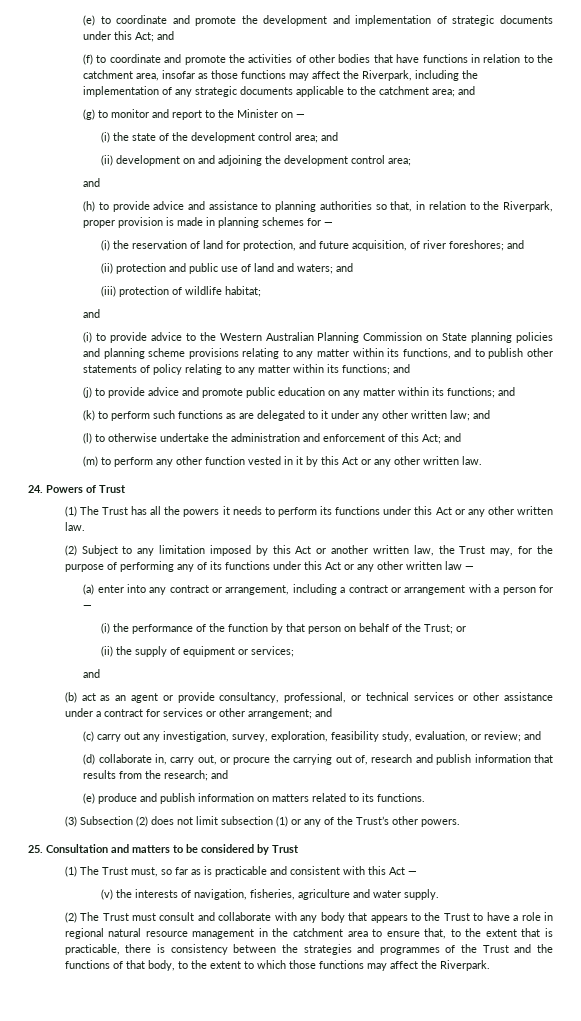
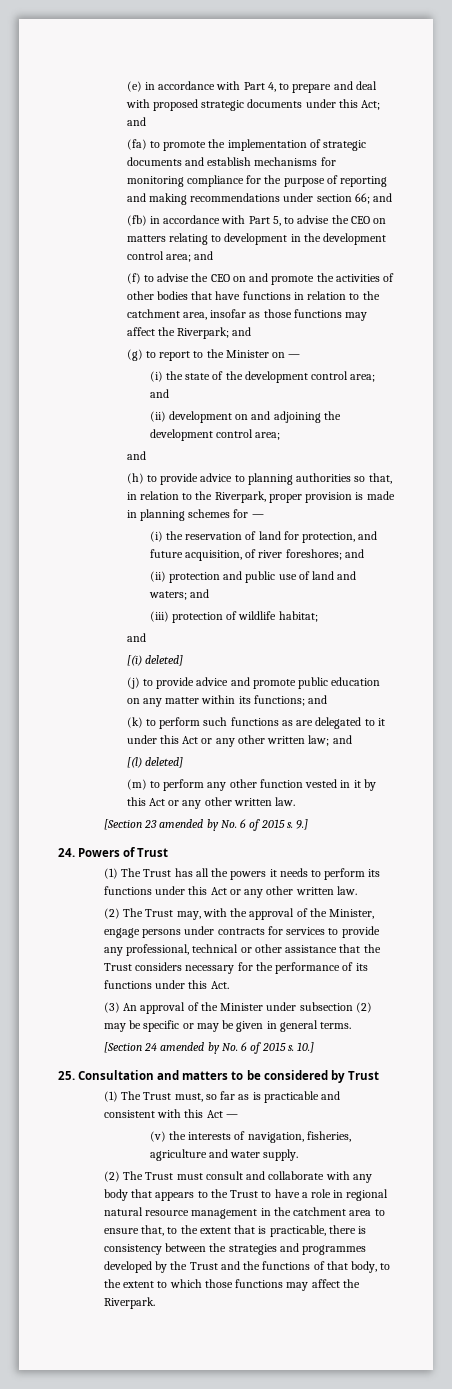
[83,15,447,26] (e) to coordinate and promote the development and implementation of -> [126,81,377,93] [125,99,199,111] (e) in accordance with Part 4, to prepare and deal with proposed
[83,54,161,65] (f) to coordinate -> [126,139,367,151] [126,157,336,166] [126,175,388,187] [126,193,393,205] [126,215,387,226] [126,233,387,245] [126,251,214,262] [126,273,246,284] (fa) to promote the implementation of strategic documents and establish mechanisms for monitoring compliance for the purpose of reporting and making recommendations under section 66; and // (fb) in accordance with Part 5, to advise the CEO on matters relating to development in the development control area; and // (f) to advise the CEO on
[362,70,479,81] [83,86,456,97] Riverpark, including the implementation of any strategic documents applicable to the catchment area; -> [177,327,230,339] Riverpark;
[111,109,170,118] monitor and -> (157, 354) none
[188,201,258,210] and assistance -> (233, 477) none
[83,332,553,343] [83,348,553,359] [83,364,411,375] (i) to provide advice to the Western Australian Planning Commission on State planning policies and planning scheme provisions relating to any matter within its functions, and to publish other statements of policy relating to any matter within its functions; and -> [126,655,184,666] [(i) deleted]
(360, 414) none -> [160,735,213,744] this Act or
[83,433,462,444] (l) to otherwise undertake the administration and enforcement of this Act; and -> [126,757,184,768] [(l) deleted]
(483, 460) none -> [103,819,309,831] // [Section 23 amended by No. 6 of 2015 s. 9.]
[81,545,554,556] [64,561,194,572] Subject to any limitation imposed by this Act or another written law, the Trust may, for the purpose of performing any -> [123,908,375,920] [103,926,380,938] [103,944,381,956] [103,962,341,974] The Trust may, with the approval of the Minister, engage persons under contracts for services to provide any professional, technical or other assistance that the Trust considers necessary for the performance
[324,561,474,572] [83,584,553,595] [83,605,93,609] [101,623,467,634] [101,646,295,657] [83,669,101,678] [64,692,553,703] [64,708,332,719] [83,731,542,742] [83,754,553,765] [83,770,229,781] [83,793,426,804] [64,816,460,827] Act or any other written law — // (a) enter into any contract or arrangement, including a contract or arrangement with a person for — // (i) the performance of the function by that person on behalf of the Trust; or // (ii) the supply of equipment or services; // and // (b) act as an agent or provide consultancy, professional, or technical services or other assistance under a contract for services or other arrangement; and // (c) carry out any investigation, survey, exploration, feasibility study, evaluation, or review; and // (d) collaborate in, carry out, or procure the carrying out of, research and publish information that results from the research; and // (e) produce and publish information on matters related to its functions. // (3) Subsection (2) does not limit subsection (1) or any of the Trust’s other powers. -> [210,981,229,989] [103,1002,372,1014] [103,1020,352,1032] [103,1042,315,1054] Act. // (3) An approval of the Minister under subsection (2) may be specific or may be given in general terms. // [Section 24 amended by No. 6 of 2015 s. 10.]
[445,945,456,953] of -> [103,1261,168,1273] developed by

